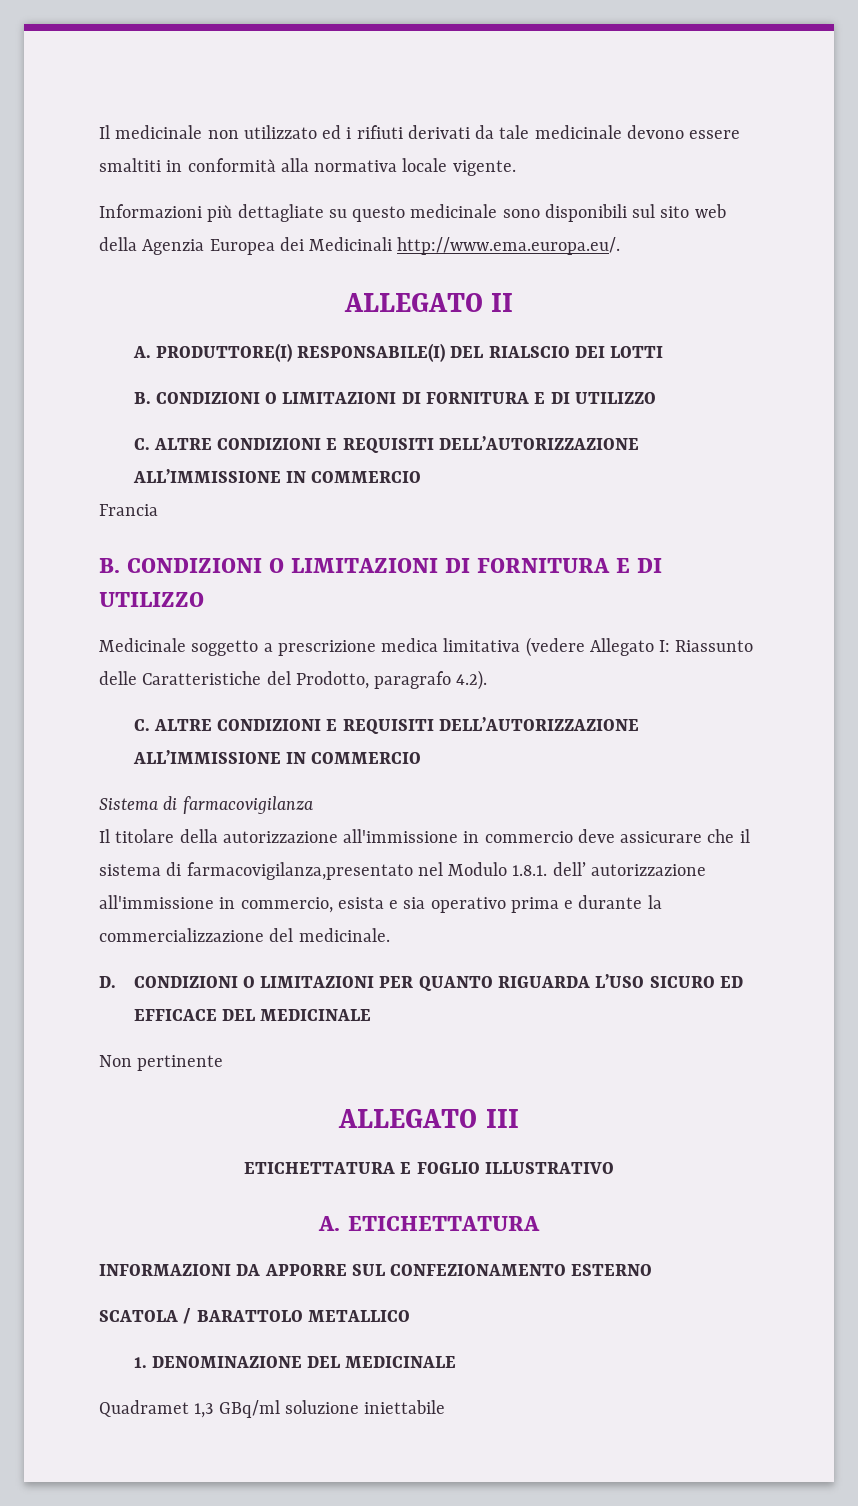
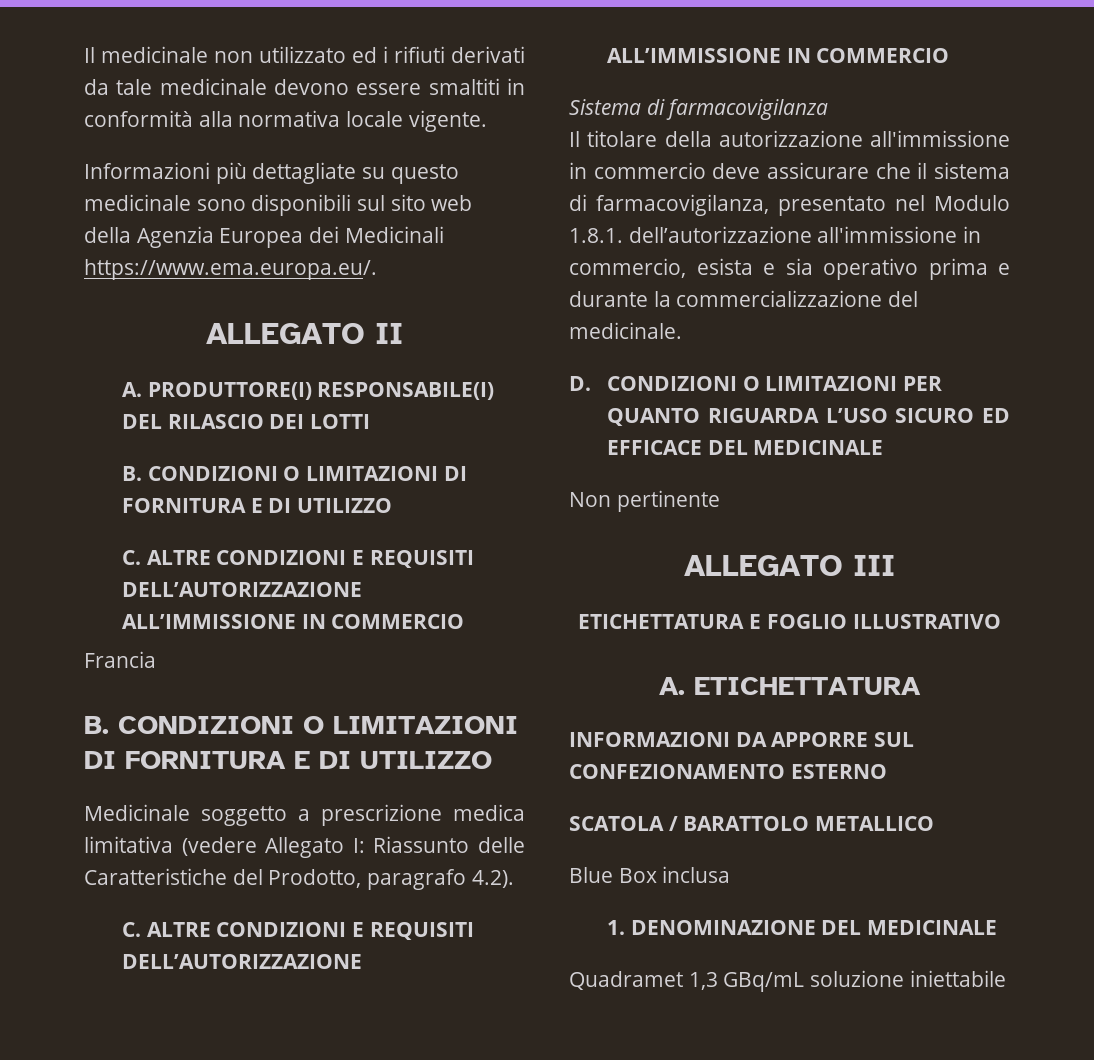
[397,237,621,255] http://www.ema.europa.eu/. -> [84,259,377,280] https://www.ema.europa.eu/.
[488,346,570,358] RIALSCIO -> [167,414,264,429] RILASCIO
[186,862,413,880] farmacovigilanza,presentato -> [596,194,886,216] farmacovigilanza, presentato
[552,862,706,876] dell’ autorizzazione -> [628,226,812,243] dell’autorizzazione
(410, 1316) none -> [569,866,731,883] // Blue Box inclusa
[218,1400,280,1418] GBq/ml -> [723,972,805,992] GBq/mL

